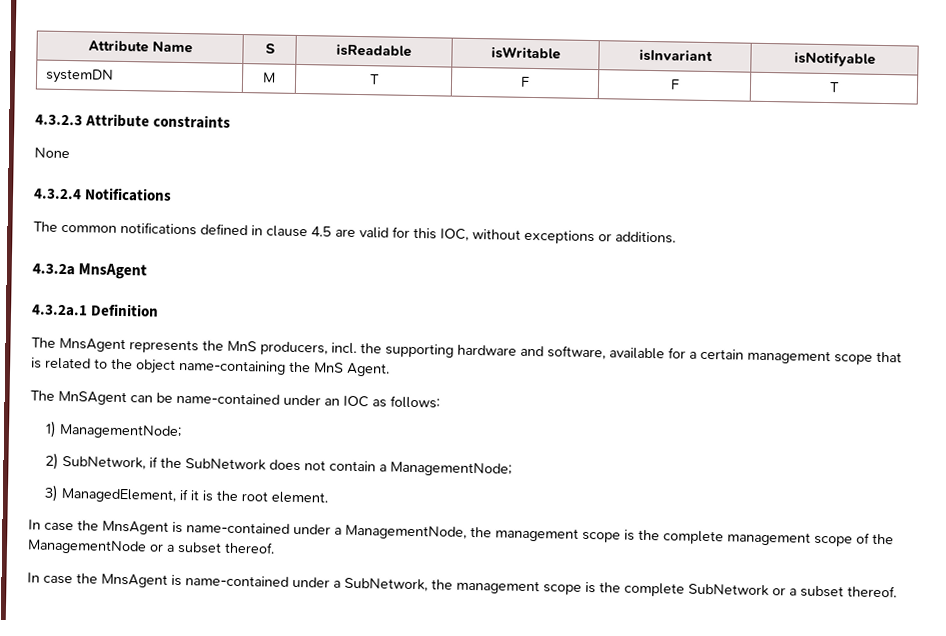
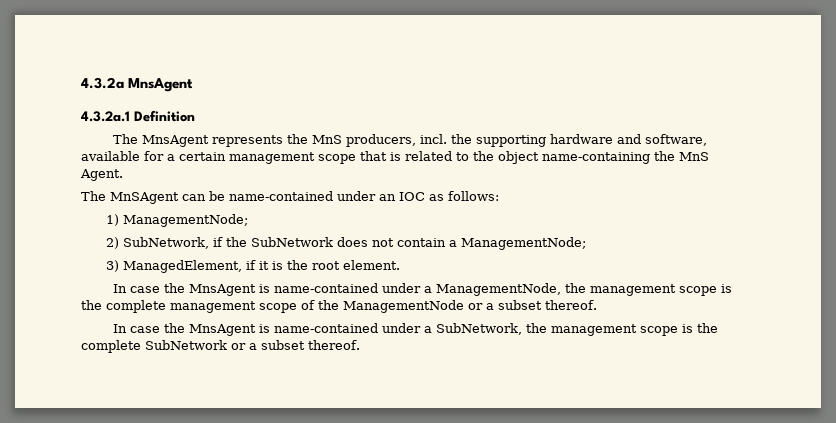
[87,39,193,54] [264,43,275,54] [336,43,412,57] [490,46,561,60] [638,48,713,63] [793,51,876,67] [44,68,114,84] [262,72,276,83] [368,74,380,85] [520,76,530,87] [669,79,680,90] [829,82,840,93] [35,113,232,129] [34,147,70,159] [33,187,173,202] [33,221,676,245] Attribute Name | S | isReadable | isWritable | isInvariant | isNotifyable // systemDN | M | T | F | F | T // 4.3.2.3 Attribute constraints // None // 4.3.2.4 Notifications // The common notifications defined in clause 4.5 are valid for this IOC, without exceptions or additions. // -> (81, 83) none

